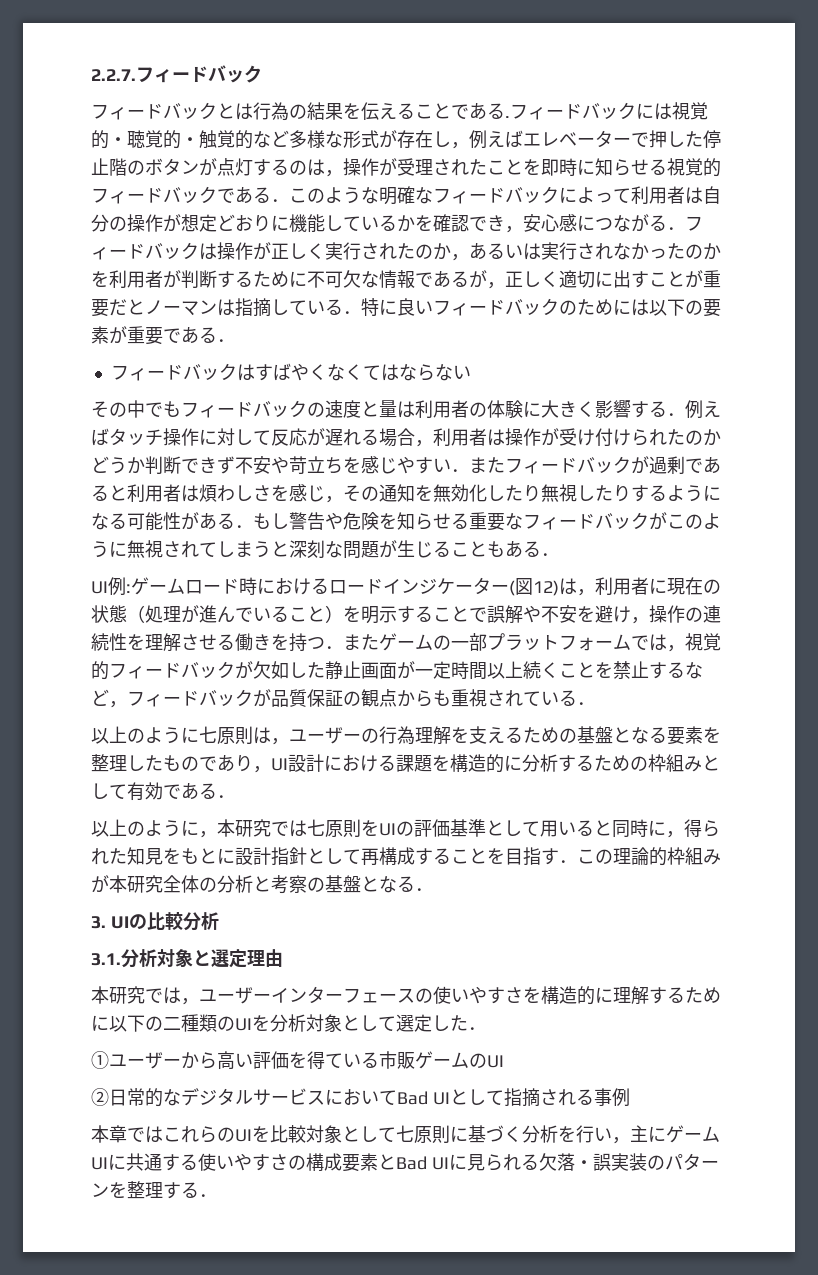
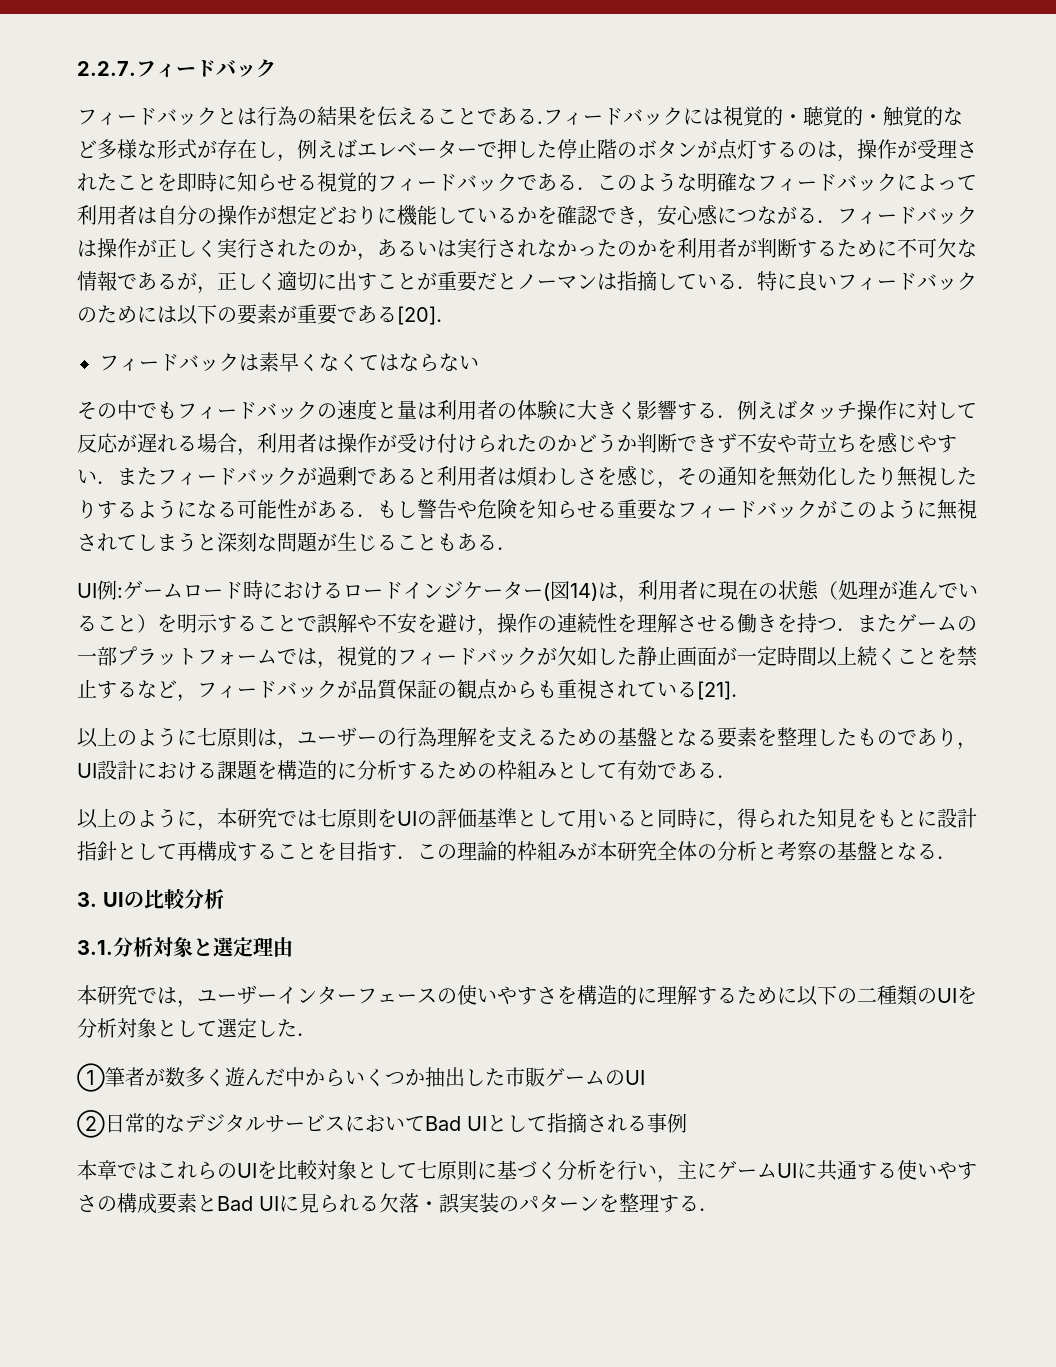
(217, 335) none -> [397,306,436,325] [20]
[254,363,309,381] すばや -> [259,352,299,372] 素早
[533,580,559,596] 12) -> [570,582,598,601] 14)
(577, 698) none -> [697,681,731,700] [21]
[109,1051,379,1070] ユーザーから高い評価を得ている -> [105,1067,505,1087] 筆者が数多く遊んだ中からいくつか抽出した

